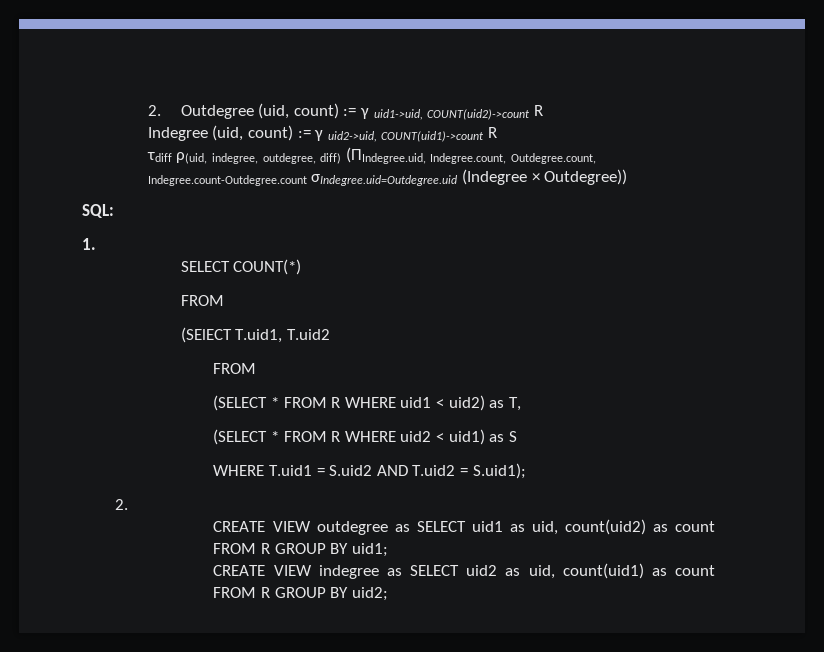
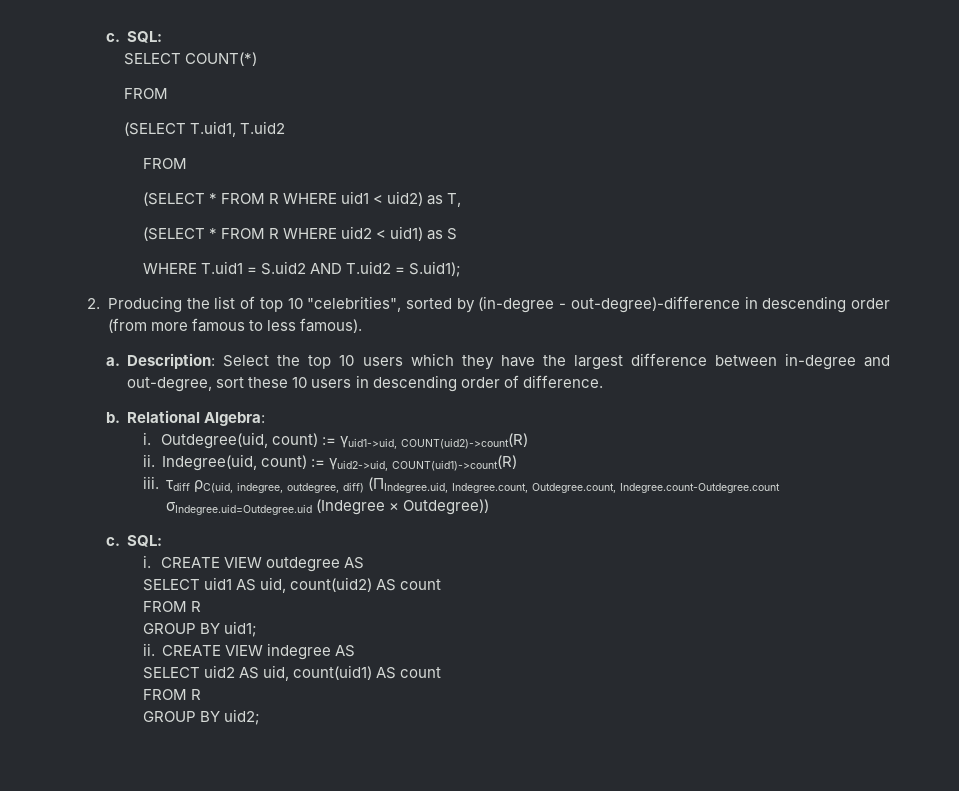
[147,103,543,120] [147,125,497,142] [146,147,596,164] [147,169,628,186] [82,204,114,218] [82,238,96,250] 2. Outdegree (uid, count) := γ uid1->uid, COUNT(uid2)->count R // Indegree (uid, count) := γ uid2->uid, COUNT(uid1)->count R // τdiff ρ(uid, indegree, outdegree, diff) (ΠIndegree.uid, Indegree.count, Outdegree.count, Indegree.count-Outdegree.count σIndegree.uid=Outdegree.uid (Indegree × Outdegree)) // SQL: // 1. -> [105,31,163,43] c. SQL:
[180,327,232,343] (SElECT -> [124,122,187,136] (SELECT
(128, 504) // -> [107,296,890,313] [107,318,363,333] [105,353,891,370] [127,375,603,392] [105,410,266,426] [142,432,529,449] [142,454,518,471] [142,476,781,493] [166,499,490,515] [105,535,163,547] [142,555,151,568] Producing the list of top 10 "celebrities", sorted by (in-degree - out-degree)-difference in descending order (from more famous to less famous). // a. Description: Select the top 10 users which they have the largest difference between in-degree and out-degree, sort these 10 users in descending order of difference. // b. Relational Algebra: // i. Outdegree(uid, count) := γuid1->uid, COUNT(uid2)->count(R) // ii. Indegree(uid, count) := γuid2->uid, COUNT(uid1)->count(R) // iii. τdiff ρC(uid, indegree, outdegree, diff) (ΠIndegree.uid, Indegree.count, Outdegree.count, Indegree.count-Outdegree.count σIndegree.uid=Outdegree.uid (Indegree × Outdegree)) // c. SQL: // i.
[394,524,410,532] as -> [344,557,365,569] AS //
[509,524,525,532] as -> [235,579,256,591] AS
[652,521,715,532] [213,543,271,554] as count FROM R -> [375,579,441,591] [142,601,201,612] AS count // FROM R //
(388, 550) none -> [142,643,155,656] ii.
[386,568,402,576] as -> [335,645,356,657] AS //
[505,568,521,576] as -> [238,667,259,679] AS
[651,565,715,576] [213,587,271,598] as count FROM R -> [375,667,441,679] [142,689,201,700] AS count // FROM R //

